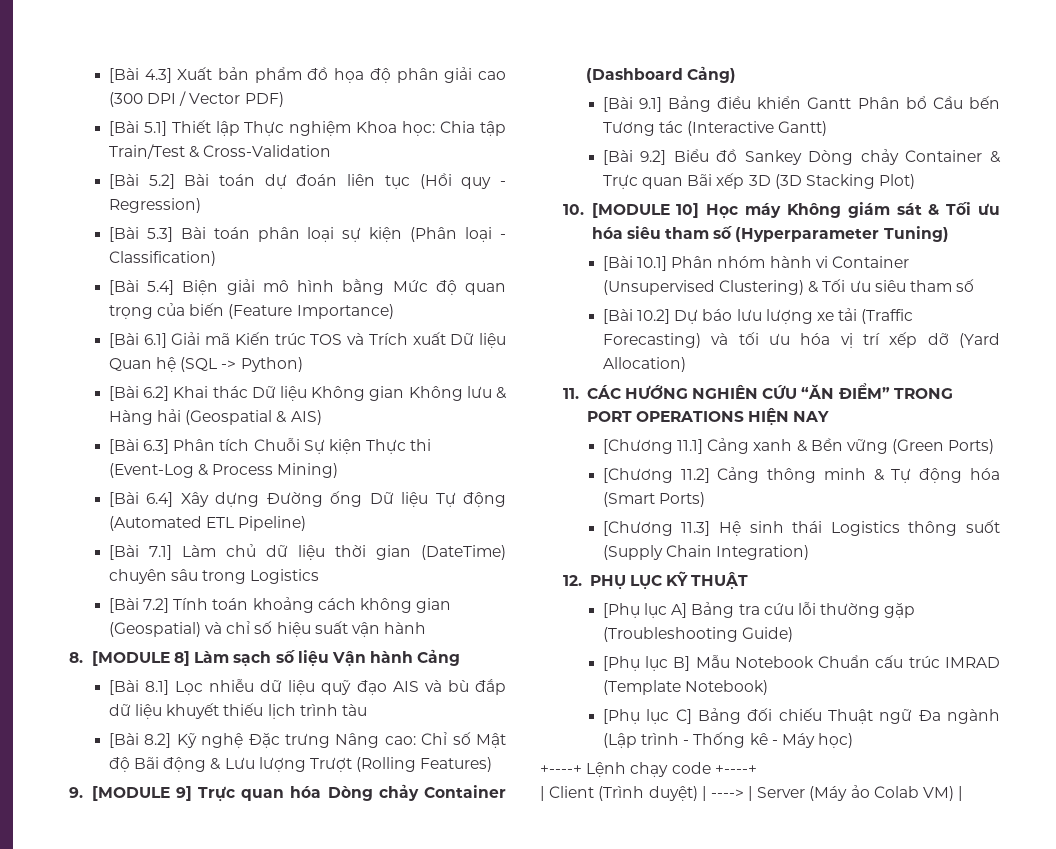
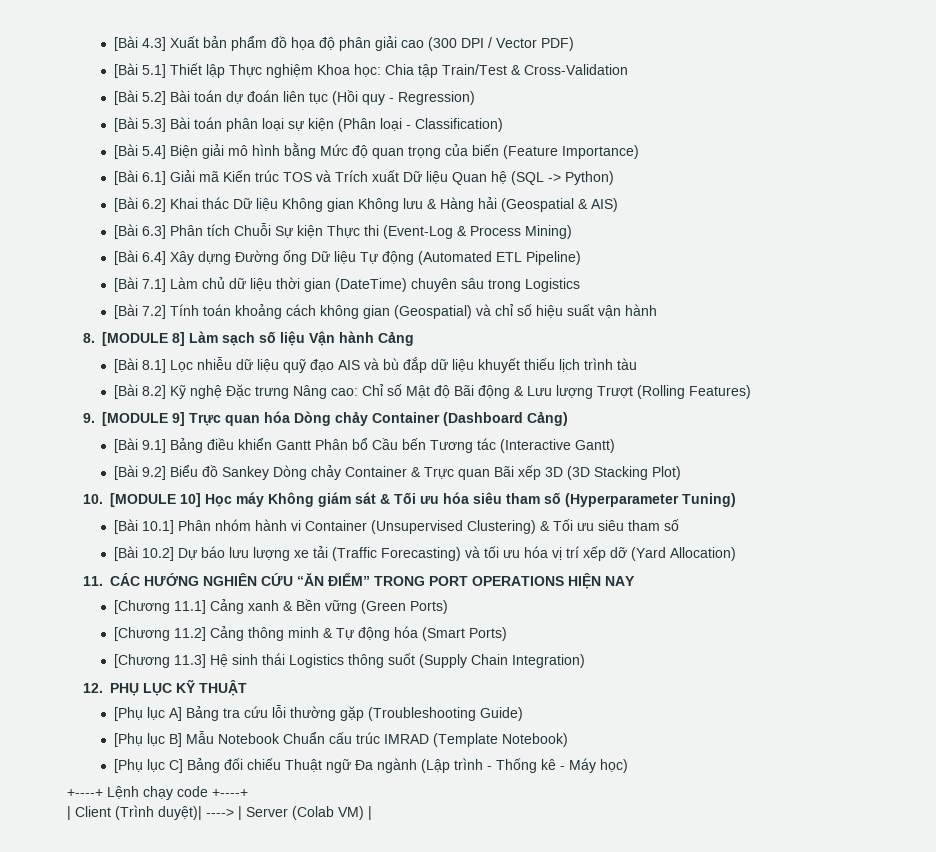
[648,786,707,801] duyệt) | -> [158,806,202,820] duyệt)|
[809,785,919,801] (Máy ảo Colab -> [292,806,334,820] (Colab

